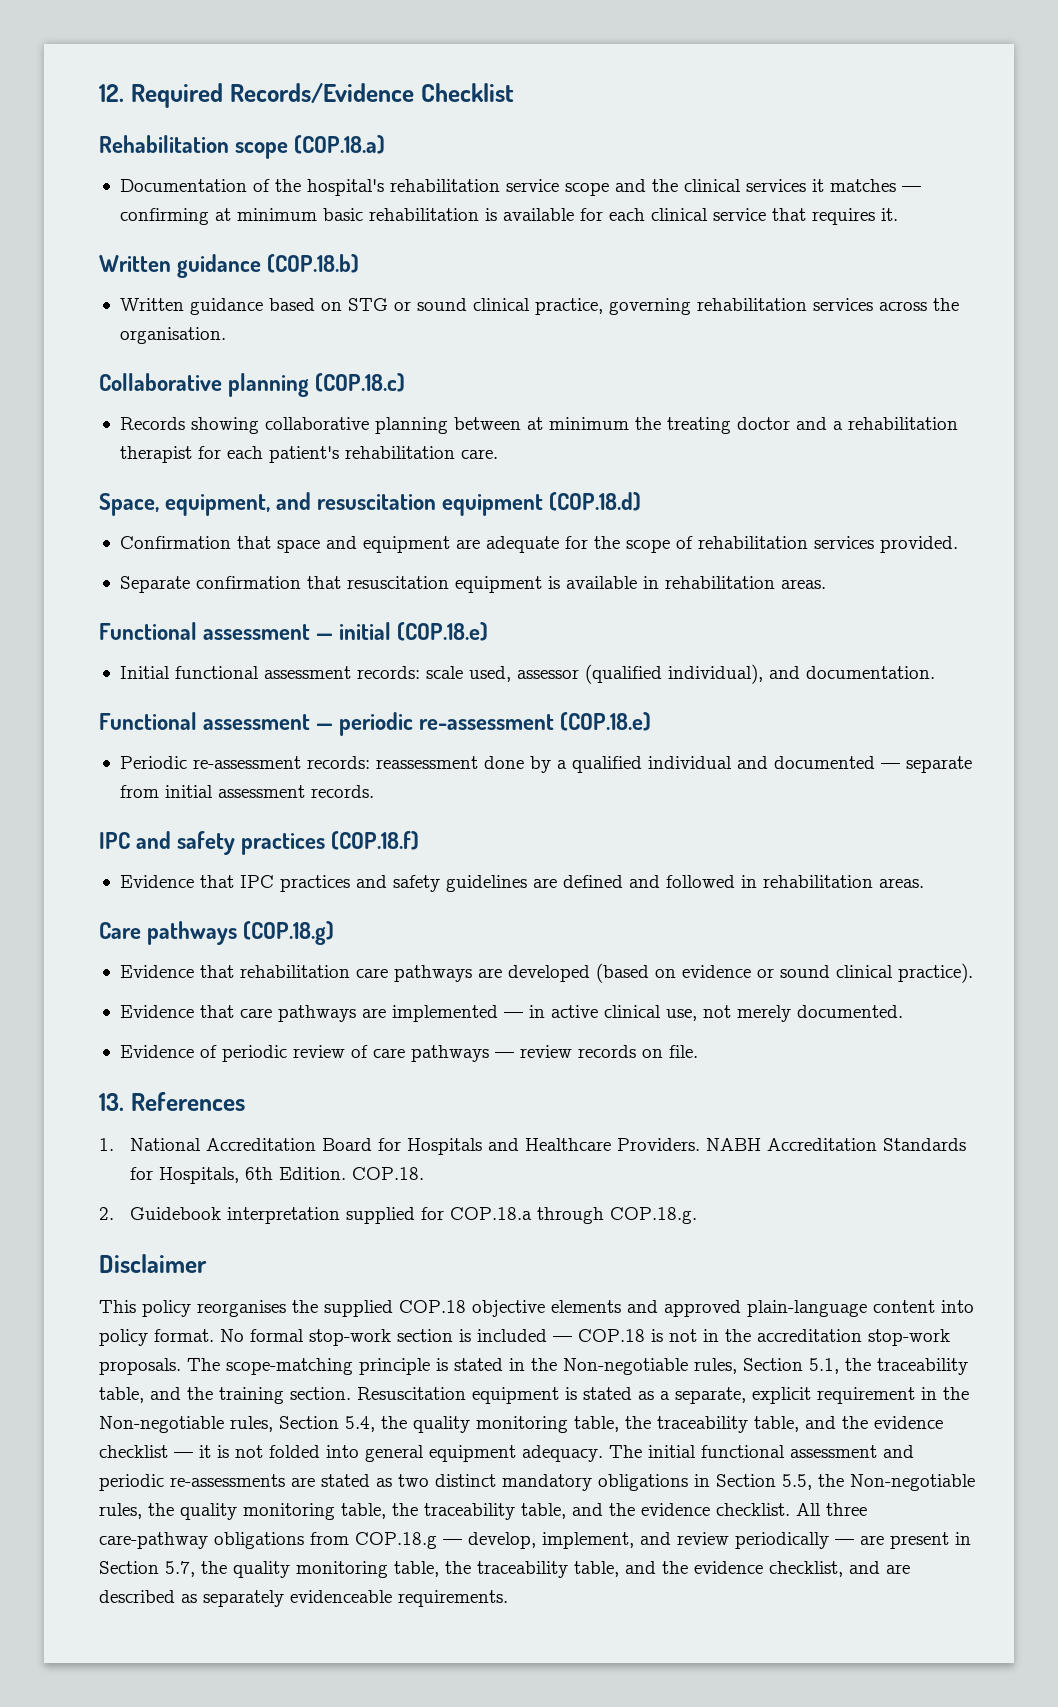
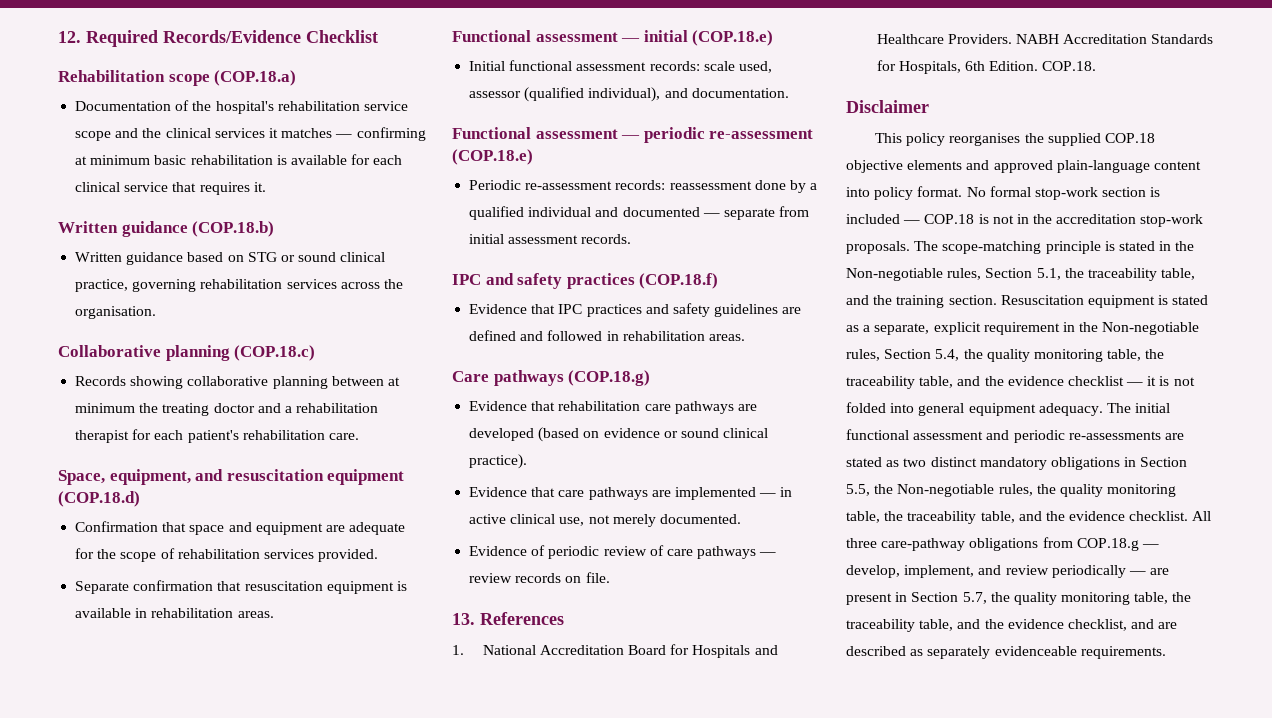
[99,1207,698,1224] // 2. Guidebook interpretation supplied for COP.18.a through COP.18.g. -> (1097, 66) none

